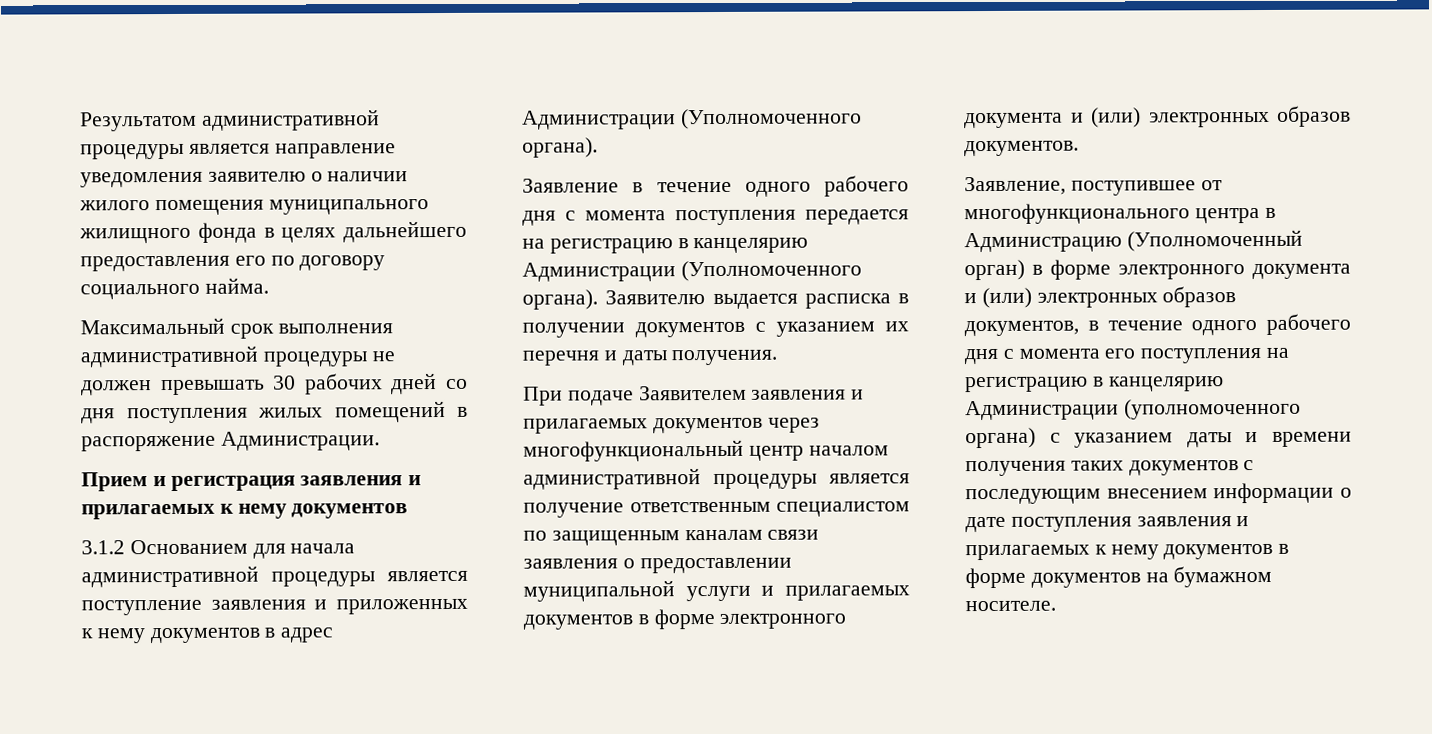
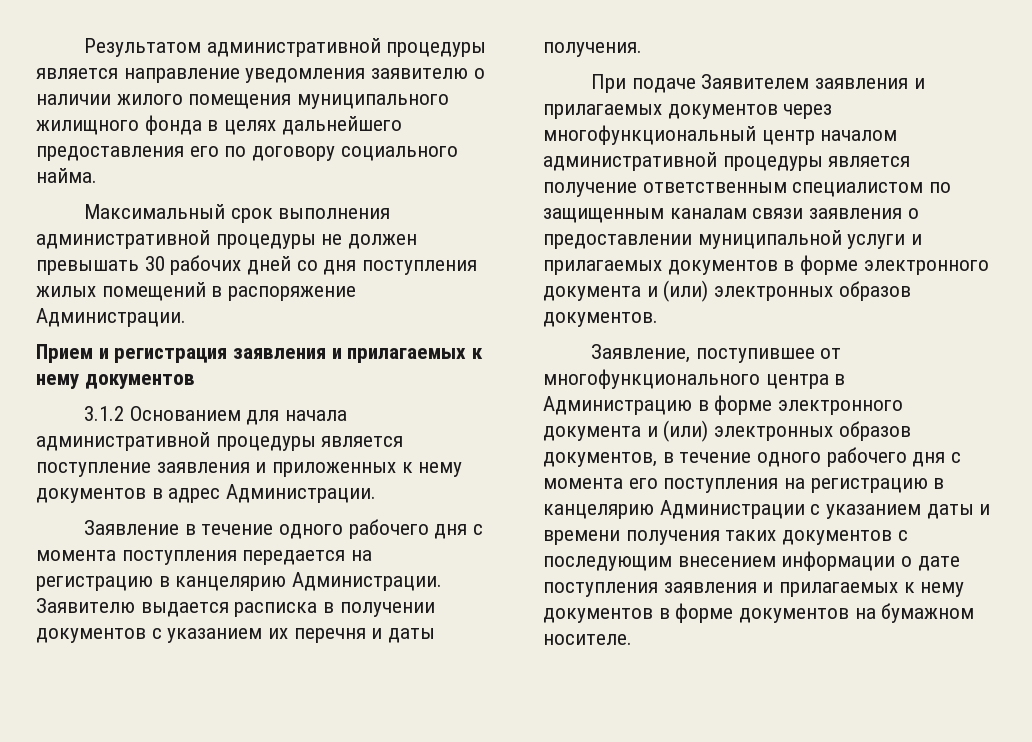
[522,108,862,130] [522,137,598,158] Администрации (Уполномоченного органа). -> [226,484,377,503] Администрации.
[522,260,862,282] [522,289,598,310] Администрации (Уполномоченного органа). -> [292,572,443,591] Администрации.
[1126,229,1303,252] [964,259,1025,281] (Уполномоченный орган) -> (692, 405) none
[1123,398,1301,420] [965,427,1036,449] (уполномоченного органа) -> (805, 509) none

